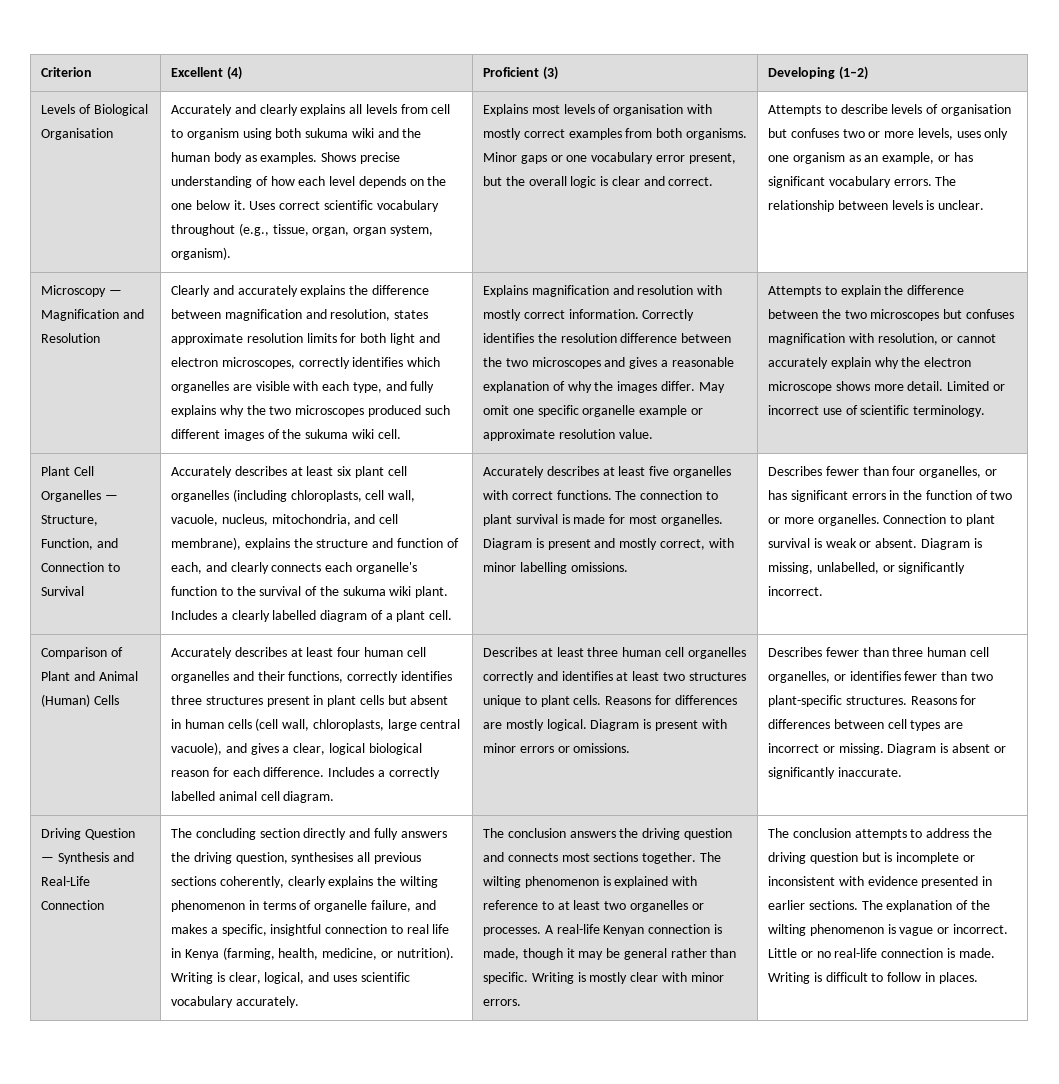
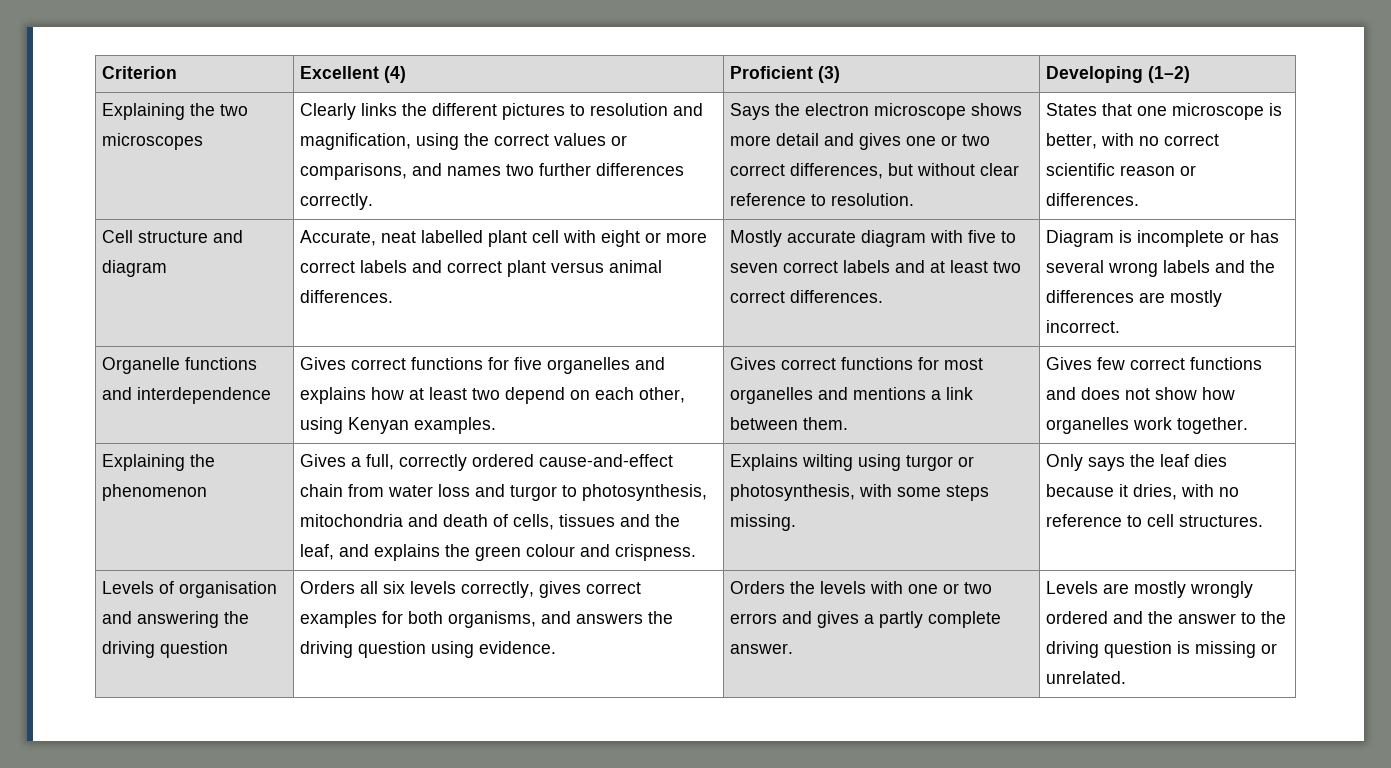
[40,104,148,116] [40,128,113,140] [170,104,451,116] [170,128,422,140] [170,152,400,164] [170,176,447,188] [170,200,439,212] [170,223,433,236] [170,247,231,260] [482,104,712,116] [482,128,747,140] [482,152,736,164] [482,176,714,188] [767,104,1011,116] [767,128,1009,140] [767,152,973,164] [767,176,957,188] [767,200,985,212] [40,285,122,297] [40,309,144,321] [40,333,100,343] [170,285,429,297] [170,309,429,321] [170,333,440,345] [170,357,441,369] [170,381,435,393] [170,405,450,417] [170,429,401,441] [482,285,723,297] [482,309,695,321] [482,333,732,343] [482,357,734,369] [482,381,725,393] [482,405,703,417] [482,429,653,441] [767,285,965,297] [767,309,1014,321] [767,333,997,345] [767,357,899,369] Levels of Biological Organisation | Accurately and clearly explains all levels from cell to organism using both sukuma wiki and the human body as examples. Shows precise understanding of how each level depends on the one below it. Uses correct scientific vocabulary throughout (e.g., tissue, organ, organ system, organism). | Explains most levels of organisation with mostly correct examples from both organisms. Minor gaps or one vocabulary error present, but the overall logic is clear and correct. | Attempts to describe levels of organisation but confuses two or more levels, uses only one organism as an example, or has significant vocabulary errors. The relationship between levels is unclear. // Microscopy — Magnification and Resolution | Clearly and accurately explains the difference between magnification and resolution, states approximate resolution limits for both light and electron microscopes, correctly identifies which organelles are visible with each type, and fully explains why the two microscopes produced such different images of the sukuma wiki cell. | Explains magnification and resolution with mostly correct information. Correctly identifies the resolution difference between the two microscopes and gives a reasonable explanation of why the images differ. May omit one specific organelle example or approximate resolution value. | Attempts to explain the difference between the two microscopes but confuses magnification with resolution, or cannot accurately explain why -> [102,103,249,120] [102,133,204,150] [300,103,704,120] [300,133,628,150] [300,163,685,180] [300,193,374,210] [730,103,771,120] Explaining the two microscopes | Clearly links the different pictures to resolution and magnification, using the correct values or comparisons, and names two further differences correctly. | Says
[907,381,1005,391] [767,405,986,417] [40,466,94,476] [40,490,118,502] [40,515,98,526] [40,538,118,550] [40,562,120,572] [40,586,84,596] [170,466,407,478] [170,489,416,502] [170,514,399,526] [170,537,459,550] [170,562,417,574] [170,586,449,598] [170,610,453,622] [482,466,731,478] [482,490,718,500] [482,514,723,526] [482,538,734,550] [482,562,628,574] [767,466,997,478] [767,490,1013,502] [767,514,995,526] [767,538,982,550] [767,562,966,574] [767,586,823,596] [40,647,123,659] [40,671,138,681] [40,694,119,707] [170,647,426,659] [170,671,452,683] [170,695,449,707] [170,718,461,731] [170,742,422,755] [170,767,440,779] [170,791,335,803] [482,647,746,659] [482,671,746,683] [482,695,737,707] [482,719,727,731] [482,743,631,753] [767,647,989,657] [767,671,993,683] [767,695,977,707] [767,719,964,731] [767,743,1006,755] [767,767,902,779] [40,828,135,840] [40,852,134,864] [40,876,90,886] [40,900,104,910] [170,828,447,840] [170,852,421,864] [170,876,438,888] [170,900,436,912] [170,924,450,936] [170,947,454,960] [170,972,410,984] [170,996,299,1008] [482,828,732,840] [482,852,721,864] [482,876,698,888] [482,900,704,912] [482,924,722,936] [482,948,737,960] [482,972,724,984] [482,999,521,1006] [767,828,992,840] [767,852,975,864] [767,876,993,888] [767,900,990,912] [767,924,1008,936] [767,948,995,958] [767,972,978,984] detail. Limited or incorrect use of scientific terminology. // Plant Cell Organelles — Structure, Function, and Connection to Survival | Accurately describes at least six plant cell organelles (including chloroplasts, cell wall, vacuole, nucleus, mitochondria, and cell membrane), explains the structure and function of each, and clearly connects each organelle's function to the survival of the sukuma wiki plant. Includes a clearly labelled diagram of a plant cell. | Accurately describes at least five organelles with correct functions. The connection to plant survival is made for most organelles. Diagram is present and mostly correct, with minor labelling omissions. | Describes fewer than four organelles, or has significant errors in the function of two or more organelles. Connection to plant survival is weak or absent. Diagram is missing, unlabelled, or significantly incorrect. // Comparison of Plant and Animal (Human) Cells | Accurately describes at least four human cell organelles and their functions, correctly identifies three structures present in plant cells but absent in human cells (cell wall, chloroplasts, large central vacuole), and gives a clear, logical biological reason for each difference. Includes a correctly labelled animal cell diagram. | Describes at least three human cell organelles correctly and identifies at least two structures unique to plant cells. Reasons for differences are mostly logical. Diagram is present with minor errors or omissions. | Describes fewer than three human cell organelles, or identifies fewer than two plant-specific structures. Reasons for differences between cell types are incorrect or missing. Diagram is absent or significantly inaccurate. // Driving Question — Synthesis and Real-Life Connection | The concluding section directly and fully answers the driving question, synthesises all previous sections coherently, clearly explains the wilting phenomenon in terms of organelle failure, and makes a specific, insightful connection to real life in Kenya (farming, health, medicine, or nutrition). Writing is clear, logical, and uses scientific vocabulary accurately. | The conclusion answers the driving question and connects most sections together. The wilting phenomenon is explained with reference to at least two organelles or processes. A real-life Kenyan connection is made, though it may be general rather than specific. Writing is mostly clear with minor errors. | The conclusion attempts to address the driving question but is incomplete or inconsistent with evidence presented in earlier sections. The explanation of the wilting phenomenon is vague or incorrect. Little or no real-life connection is made. Writing is difficult to follow in places. -> [776,133,991,150] [730,163,1020,179] [730,193,915,206] [1046,103,1283,120] [1046,133,1220,149] [1046,163,1197,176] [1046,193,1140,206] [102,230,244,243] [102,260,168,277] [300,230,708,247] [300,260,663,277] [300,290,394,303] [730,230,1017,247] [730,260,1022,273] [730,290,884,303] [1046,230,1280,247] [1046,260,1276,277] [1046,290,1223,307] [1046,320,1121,333] [102,357,258,374] [102,387,272,404] [300,357,666,374] [300,387,686,404] [300,417,497,434] [730,357,984,370] [730,387,974,404] [730,417,849,430] [1046,357,1263,370] [1046,387,1236,400] [1046,417,1249,434] [102,454,216,471] [102,484,208,501] [300,454,674,471] [300,484,708,501] [300,514,681,530] [300,544,697,561] [730,454,975,471] [730,484,990,501] [730,514,797,531] [1046,454,1228,471] [1046,484,1240,500] [1046,514,1264,527] [102,581,278,598] [102,611,250,628] [102,641,229,658] [300,581,642,598] [300,611,674,628] [300,641,557,658] [730,581,993,594] [730,611,1002,628] [730,643,794,654] [1046,581,1254,598] [1046,611,1287,624] [1046,641,1278,658] [1046,671,1127,684] detail and gives one or two correct differences, but without clear reference to resolution. | States that one microscope is better, with no correct scientific reason or differences. // Cell structure and diagram | Accurate, neat labelled plant cell with eight or more correct labels and correct plant versus animal differences. | Mostly accurate diagram with five to seven correct labels and at least two correct differences. | Diagram is incomplete or has several wrong labels and the differences are mostly incorrect. // Organelle functions and interdependence | Gives correct functions for five organelles and explains how at least two depend on each other, using Kenyan examples. | Gives correct functions for most organelles and mentions a link between them. | Gives few correct functions and does not show how organelles work together. // Explaining the phenomenon | Gives a full, correctly ordered cause-and-effect chain from water loss and turgor to photosynthesis, mitochondria and death of cells, tissues and the leaf, and explains the green colour and crispness. | Explains wilting using turgor or photosynthesis, with some steps missing. | Only says the leaf dies because it dries, with no reference to cell structures. // Levels of organisation and answering the driving question | Orders all six levels correctly, gives correct examples for both organisms, and answers the driving question using evidence. | Orders the levels with one or two errors and gives a partly complete answer. | Levels are mostly wrongly ordered and the answer to the driving question is missing or unrelated.

